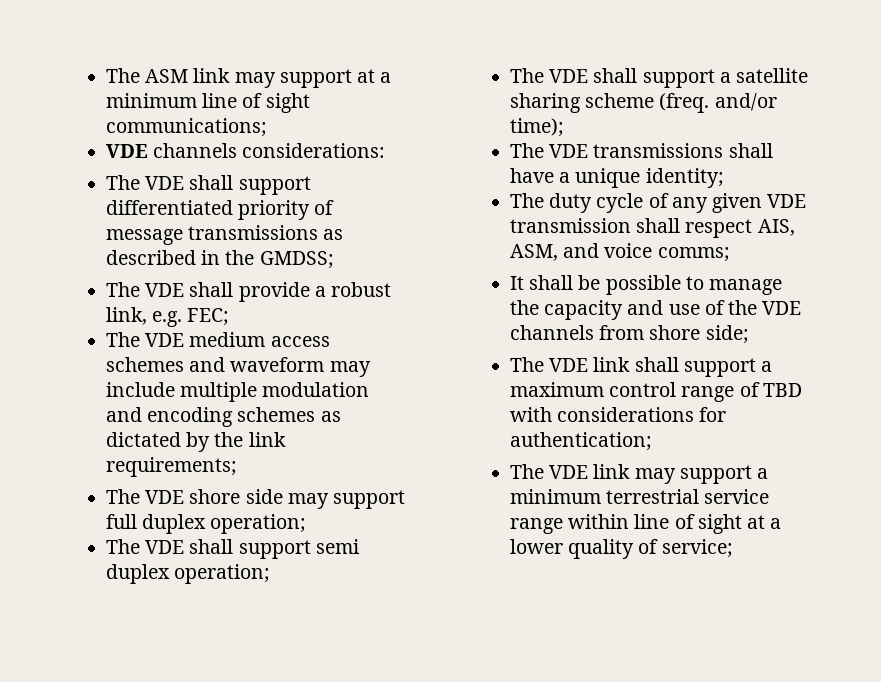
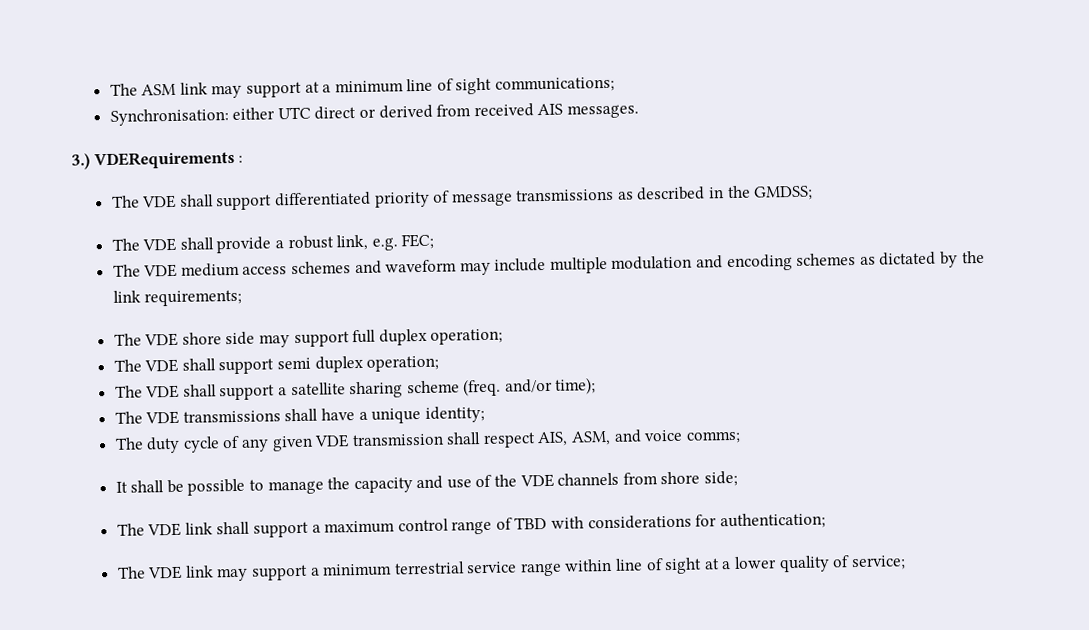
[105,143,386,158] VDE channels considerations: -> [109,103,639,126] [71,150,244,170] Synchronisation: either UTC direct or derived from received AIS messages. // 3.) VDERequirements :

